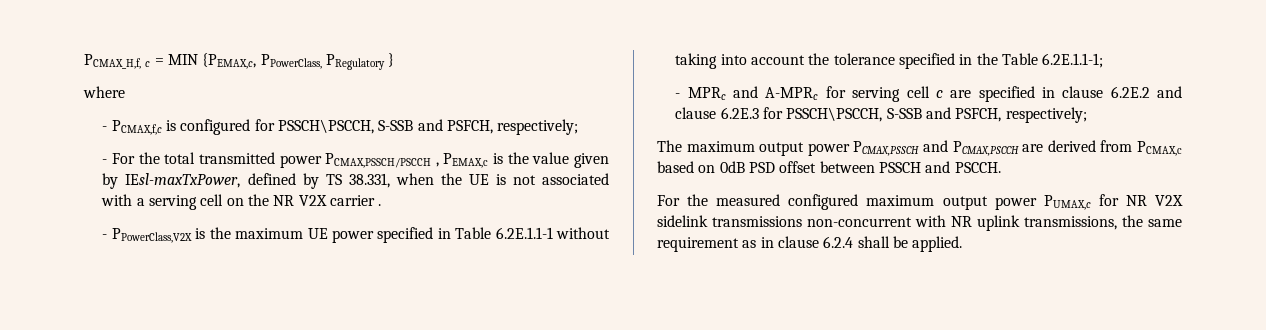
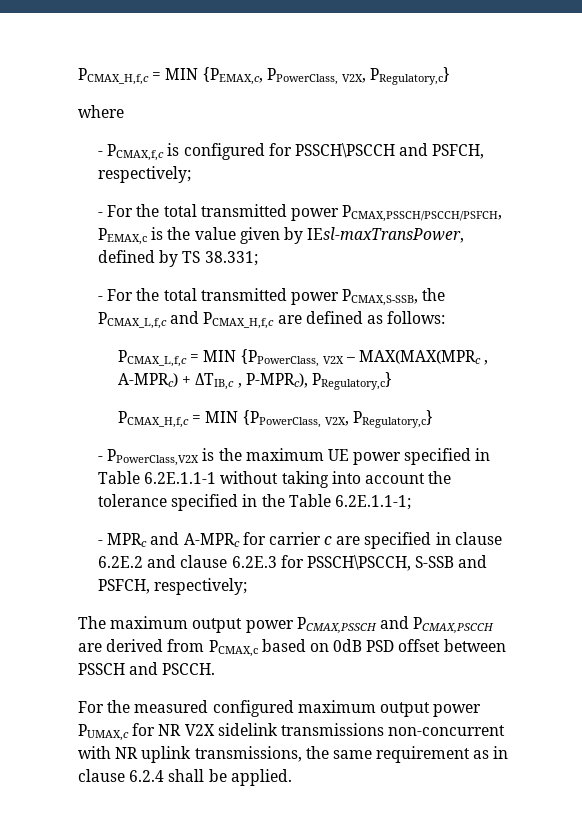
[84,54,151,69] PCMAX_H,f, c -> [78,68,149,85] PCMAX_H,f,c
[325,53,395,70] PRegulatory } -> [341,67,451,85] V2X, PRegulatory,c}
[278,119,414,134] PSSCH\PSCCH, S-SSB -> [294,143,395,158] PSSCH\PSCCH
[325,153,439,168] PCMAX,PSSCH/PSCCH , -> [342,205,503,222] PCMAX,PSSCH/PSCCH/PSFCH,
[125,173,241,188] IEsl-maxTxPower, -> [307,227,465,243] IEsl-maxTransPower,
[348,173,609,188] [101,194,382,210] 38.331, when the UE is not associated with a serving cell on the NR V2X carrier . -> [204,251,258,266] [98,288,446,306] [98,311,446,329] [118,349,489,367] [118,372,392,390] [118,410,433,428] 38.331; // - For the total transmitted power PCMAX,S-SSB, the PCMAX_L,f,c and PCMAX_H,f,c are defined as follows: // PCMAX_L,f,c = MIN {PPowerClass, V2X – MAX(MAX(MPRc , A-MPRc) + ΔTIB,c , P-MPRc), PRegulatory,c} // PCMAX_H,f,c = MIN {PPowerClass, V2X, PRegulatory,c}
[852,86,930,102] serving cell -> [268,532,321,545] carrier

